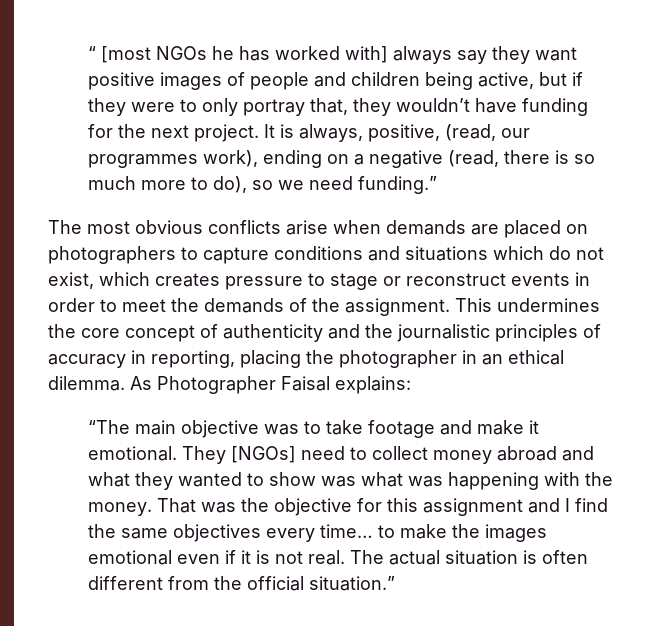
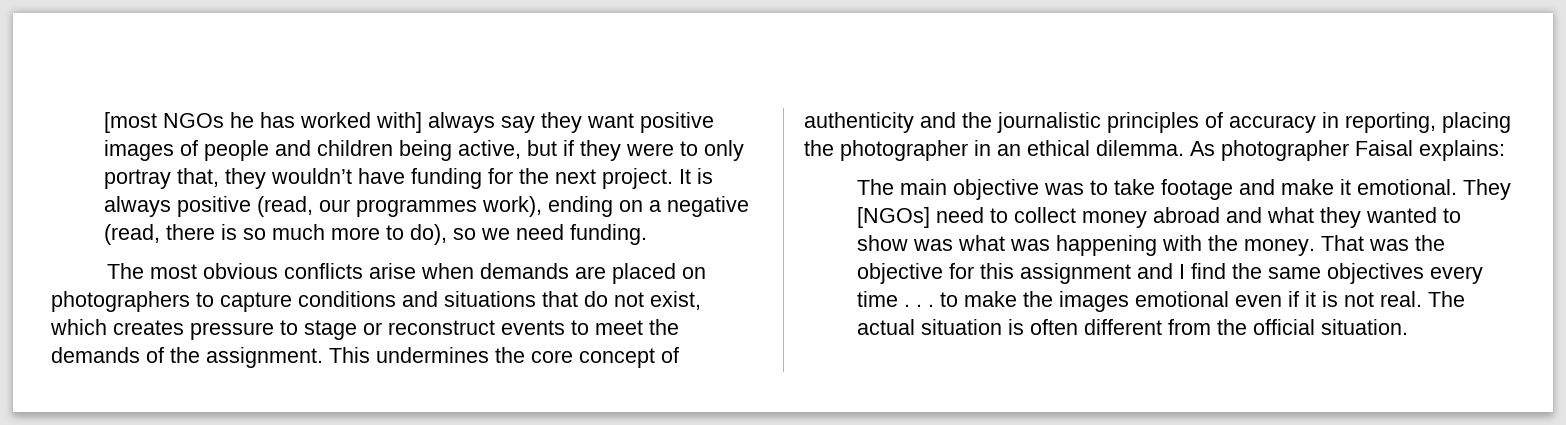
[88,46,97,60] “ -> (104, 122) none
[299,124,441,142] always, positive, -> [104,196,252,217] always positive
[358,176,438,194] funding.” -> [570,224,648,245] funding.
[493,246,544,260] which -> [542,291,578,307] that
[575,272,590,286] [48,298,95,312] in order -> (565, 327) none
[157,376,276,394] Photographer -> [1221,140,1349,161] photographer
[88,420,131,434] “The -> [857,179,895,195] The
[320,524,374,538] time… -> [857,291,935,307] time . . .
[309,576,396,591] situation.” -> [1321,319,1409,335] situation.

